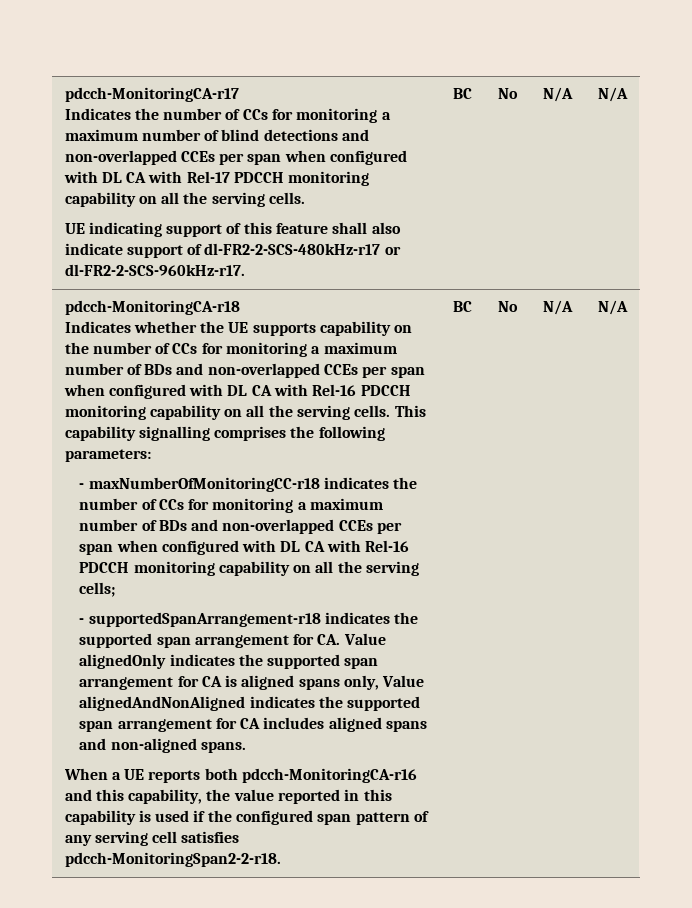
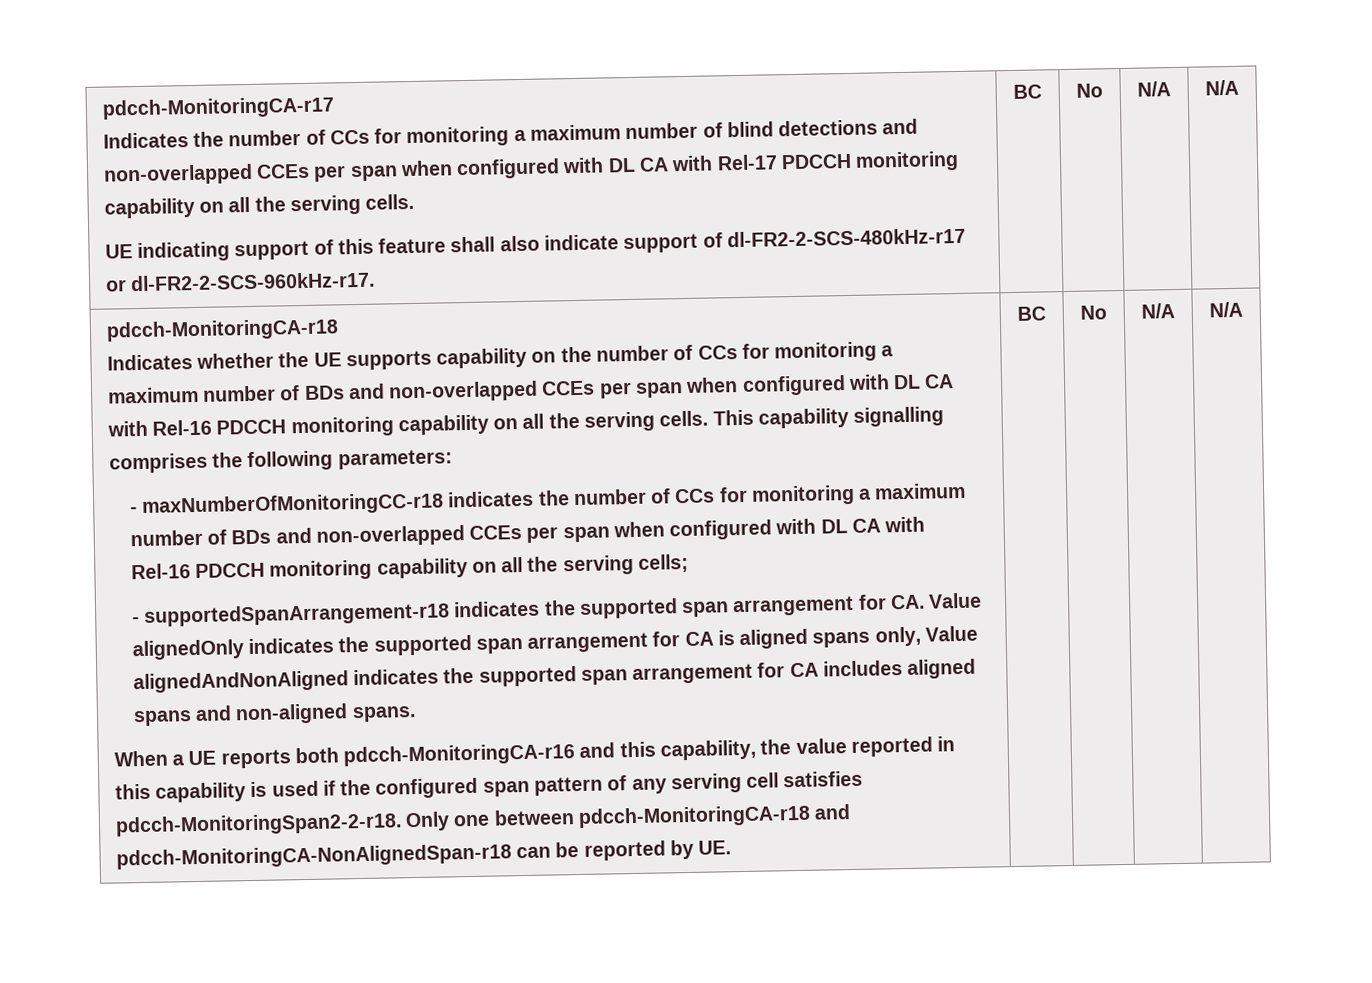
(281, 859) none -> [405,804,852,832] [115,839,732,870] Only one between pdcch-MonitoringCA-r18 and pdcch-MonitoringCA-NonAlignedSpan-r18 can be reported by UE.

